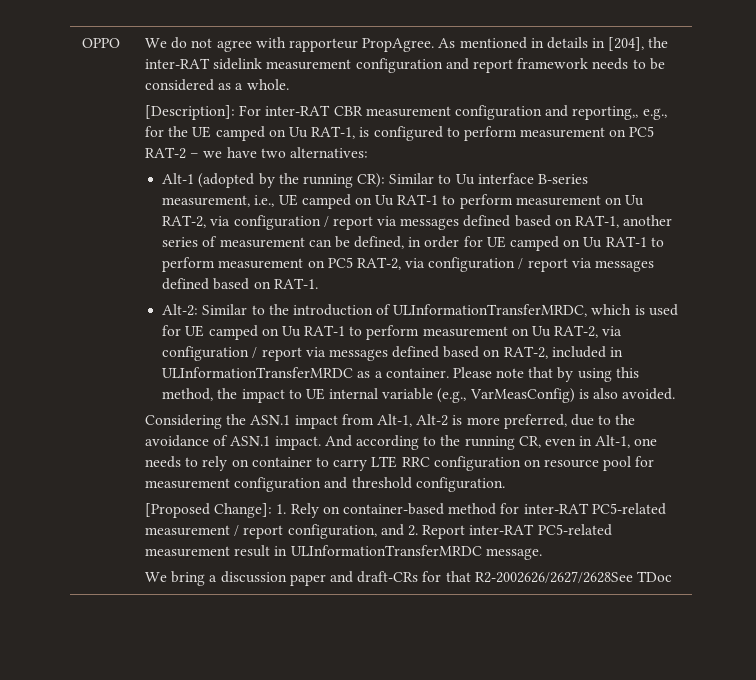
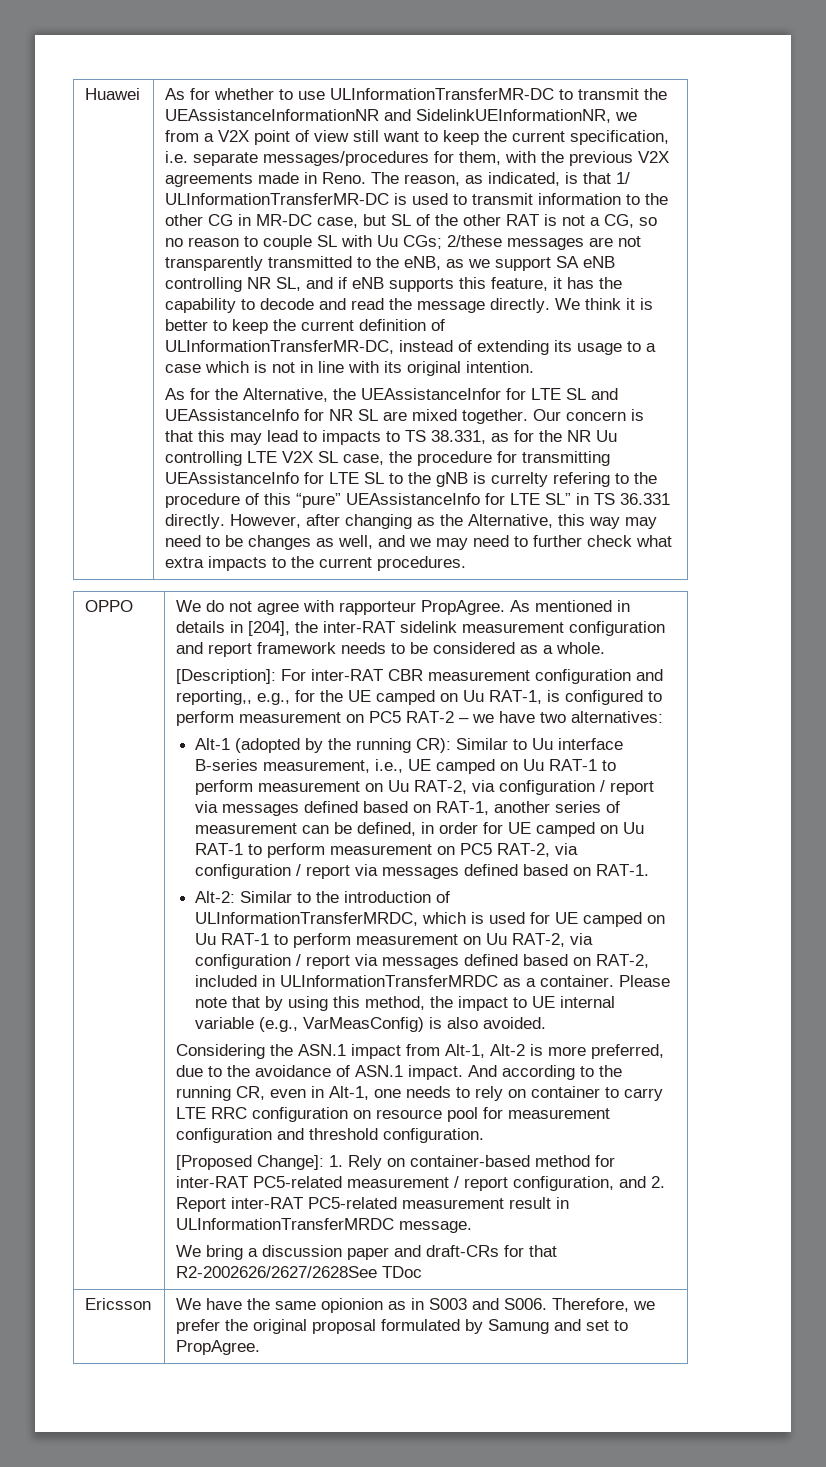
(82, 43) none -> [85,88,141,100] [165,88,668,100] [165,109,638,123] [165,130,670,145] [165,151,670,166] [165,172,631,187] [165,193,669,205] [165,214,658,228] [165,235,642,250] [165,256,616,271] [165,277,623,292] [165,298,654,313] [165,319,446,334] [165,340,657,355] [165,361,535,376] [165,388,619,402] [165,409,645,424] [165,430,618,445] [165,451,611,466] [165,472,658,487] [165,493,671,508] [165,514,658,529] [165,535,673,550] [165,556,467,571] Huawei | As for whether to use ULInformationTransferMR-DC to transmit the UEAssistanceInformationNR and SidelinkUEInformationNR, we from a V2X point of view still want to keep the current specification, i.e. separate messages/procedures for them, with the previous V2X agreements made in Reno. The reason, as indicated, is that 1/ ULInformationTransferMR-DC is used to transmit information to the other CG in MR-DC case, but SL of the other RAT is not a CG, so no reason to couple SL with Uu CGs; 2/these messages are not transparently transmitted to the eNB, as we support SA eNB controlling NR SL, and if eNB supports this feature, it has the capability to decode and read the message directly. We think it is better to keep the current definition of ULInformationTransferMR-DC, instead of extending its usage to a case which is not in line with its original intention. // As for the Alternative, the UEAssistanceInfor for LTE SL and UEAssistanceInfo for NR SL are mixed together. Our concern is that this may lead to impacts to TS 38.331, as for the NR Uu controlling LTE V2X SL case, the procedure for transmitting UEAssistanceInfo for LTE SL to the gNB is currelty refering to the procedure of this “pure” UEAssistanceInfo for LTE SL” in TS 36.331 directly. However, after changing as the Alternative, this way may need to be changes as well, and we may need to further check what extra impacts to the current procedures. //
(672, 576) none -> [85,1298,152,1310] [176,1298,656,1313] [176,1319,629,1334] [176,1340,261,1355] // Ericsson | We have the same opionion as in S003 and S006. Therefore, we prefer the original proposal formulated by Samung and set to PropAgree.

